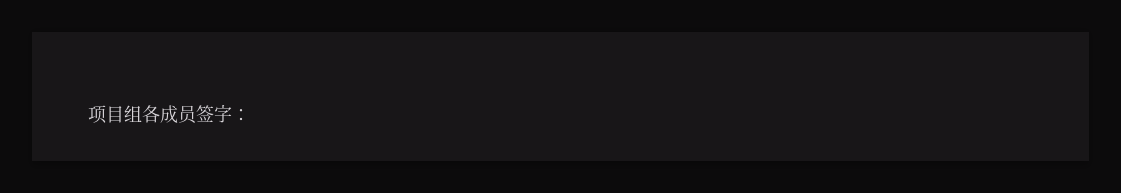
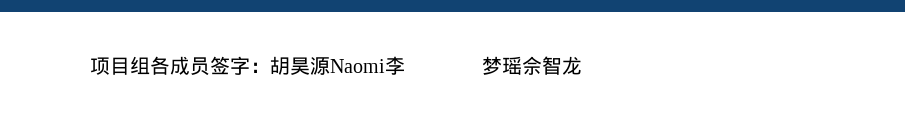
(250, 115) none -> [270,56,582,75] 胡昊源Naomi李梦瑶佘智龙

